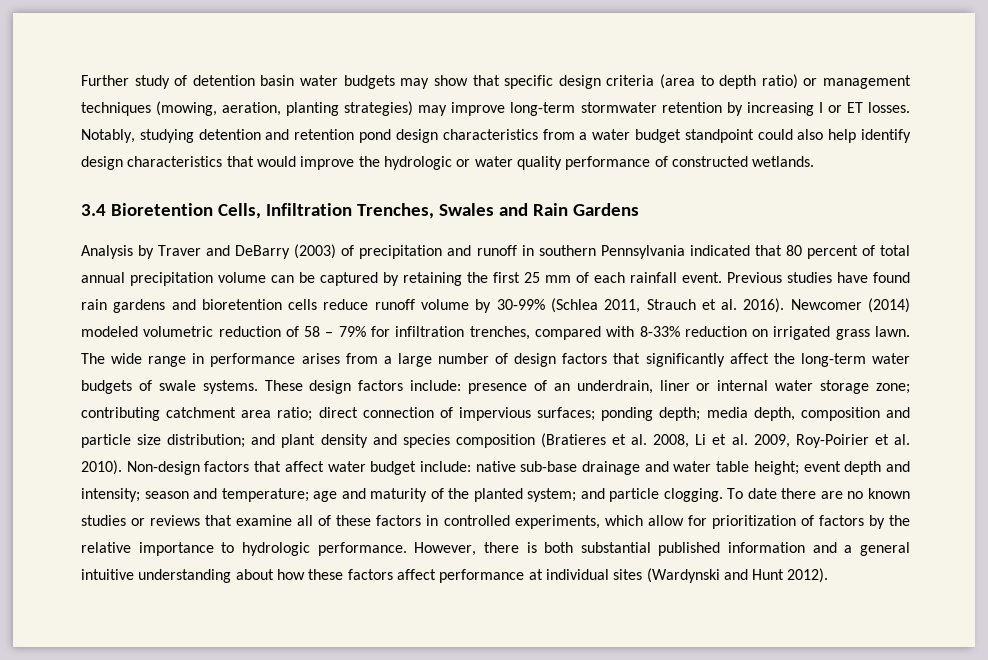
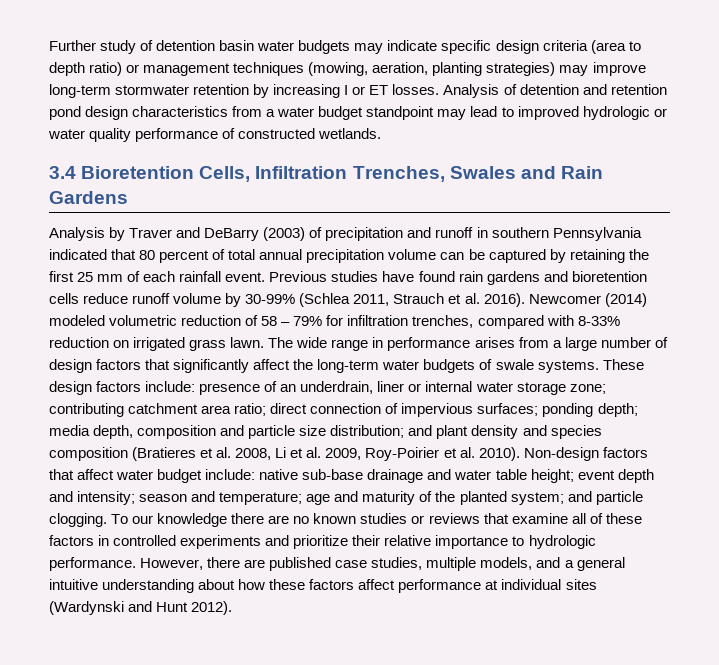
[433,75,500,86] show that -> [387,40,438,51] indicate
[81,129,194,143] Notably, studying -> [443,84,517,98] Analysis of
[757,129,911,143] [81,156,380,170] could also help identify design characteristics that would improve the -> [437,106,579,120] may lead to improved
[747,488,777,499] date -> [132,513,228,527] our knowledge
[514,515,911,529] experiments, which allow for prioritization of factors by the -> [180,535,381,549] experiments and prioritize their
[526,542,806,556] is both substantial published information -> [244,557,533,571] are published case studies, multiple models,

